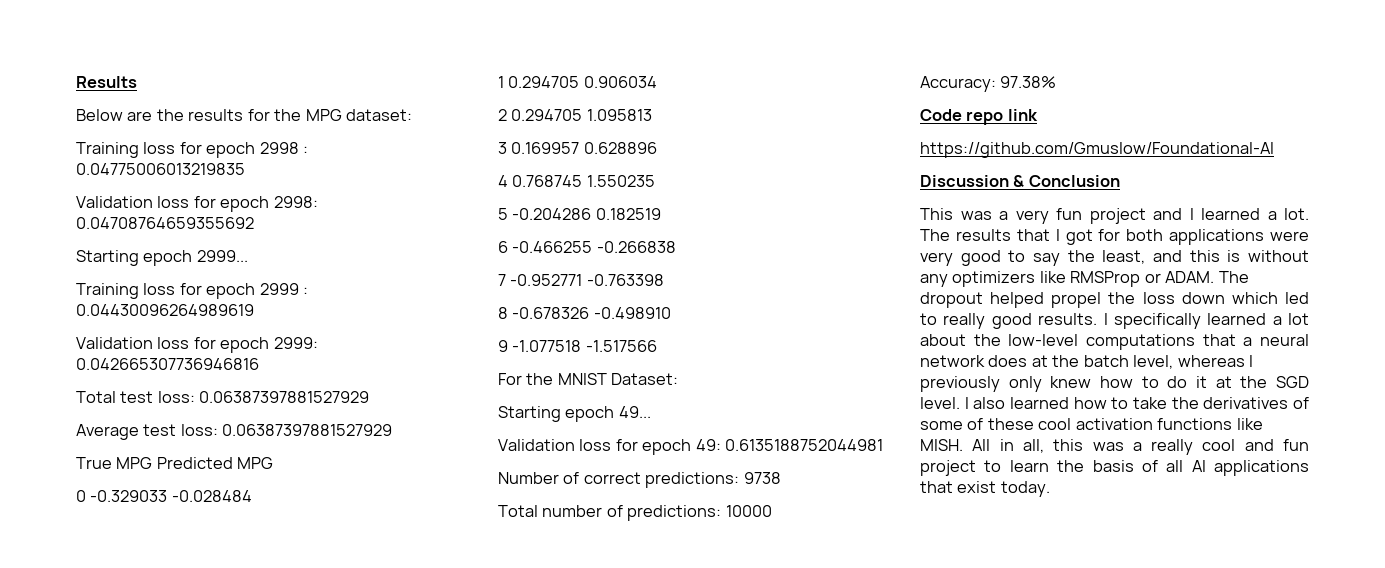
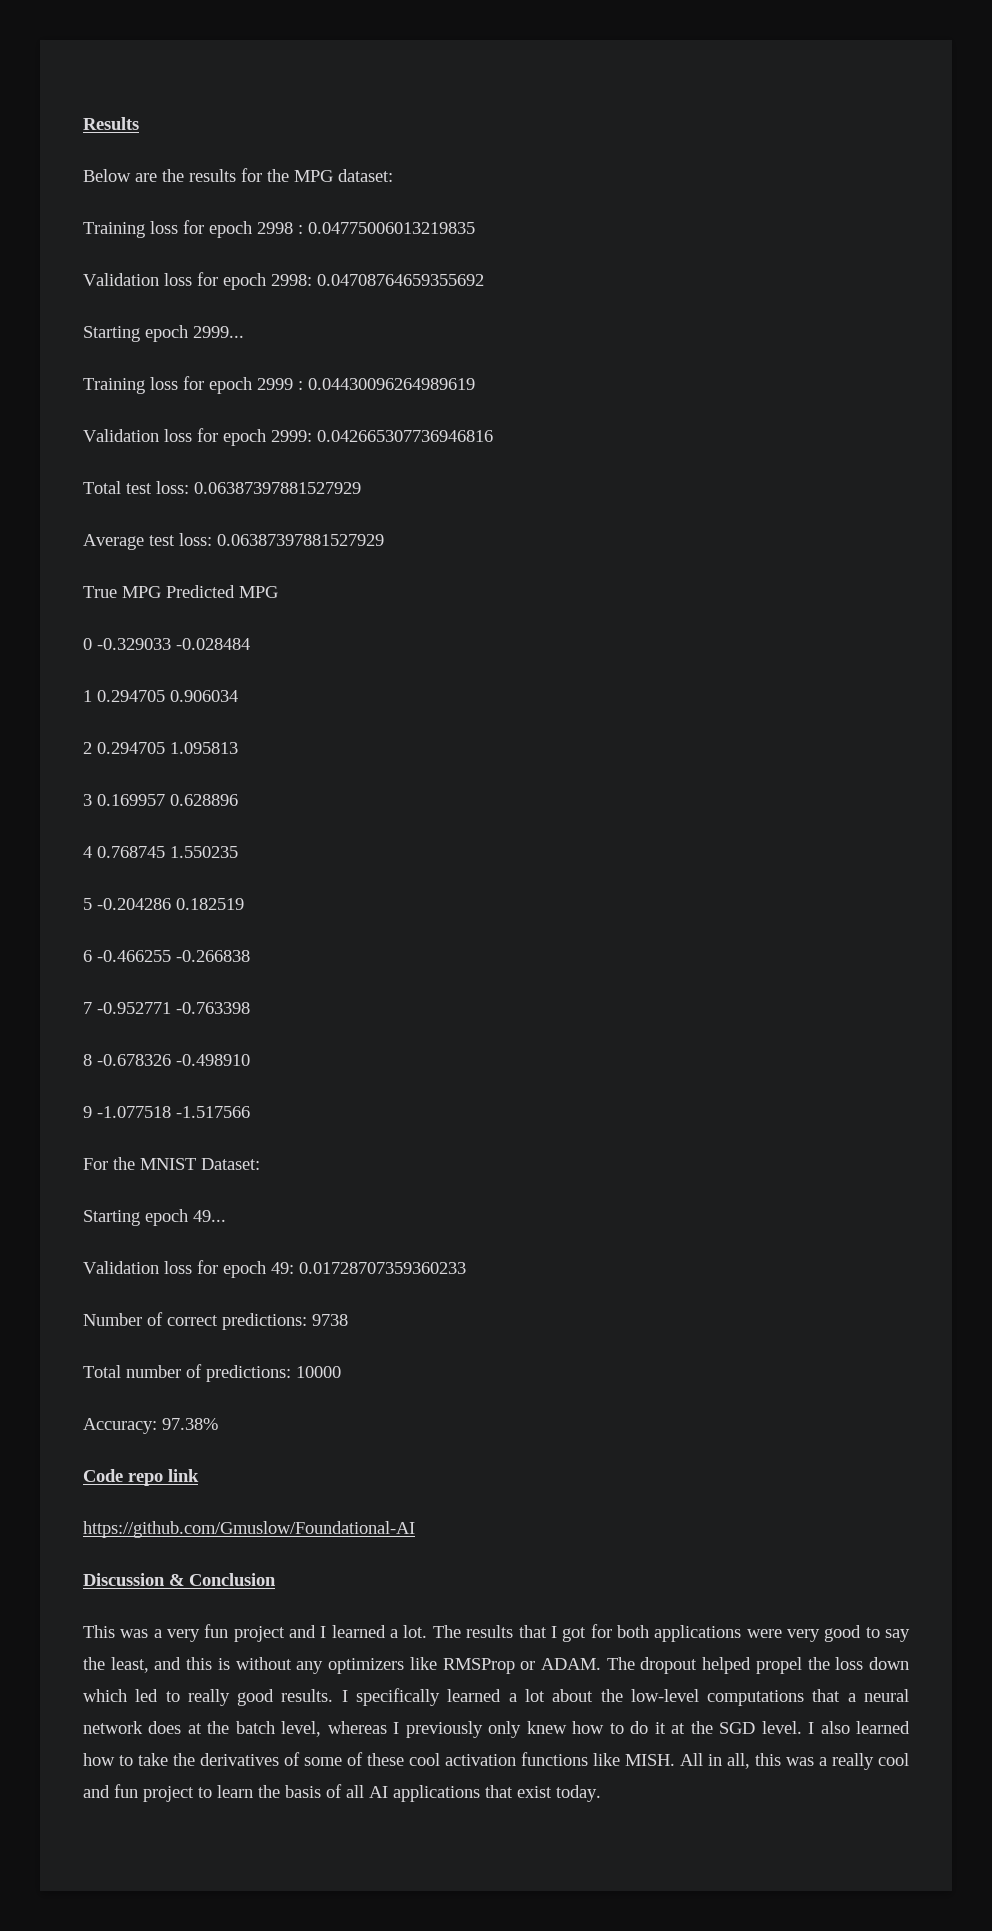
[725,439,884,451] 0.6135188752044981 -> [299,1262,466,1274] 0.01728707359360233

